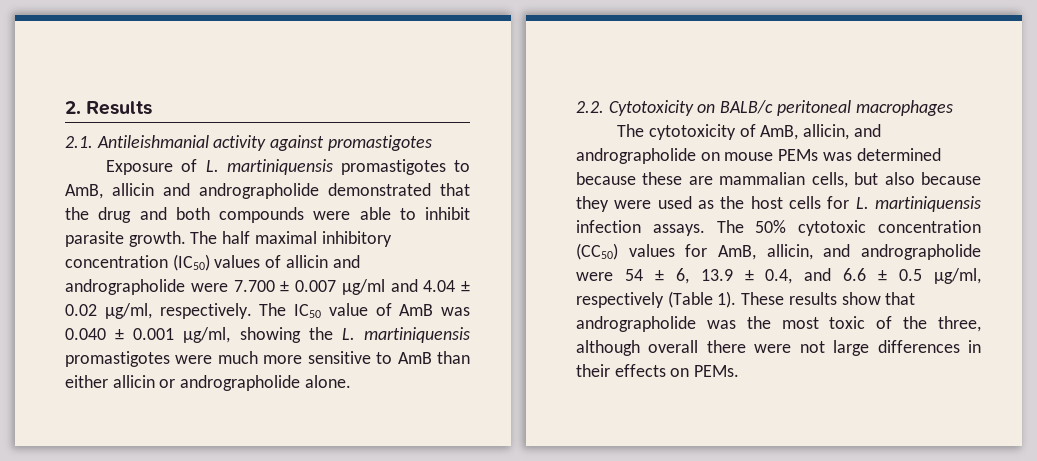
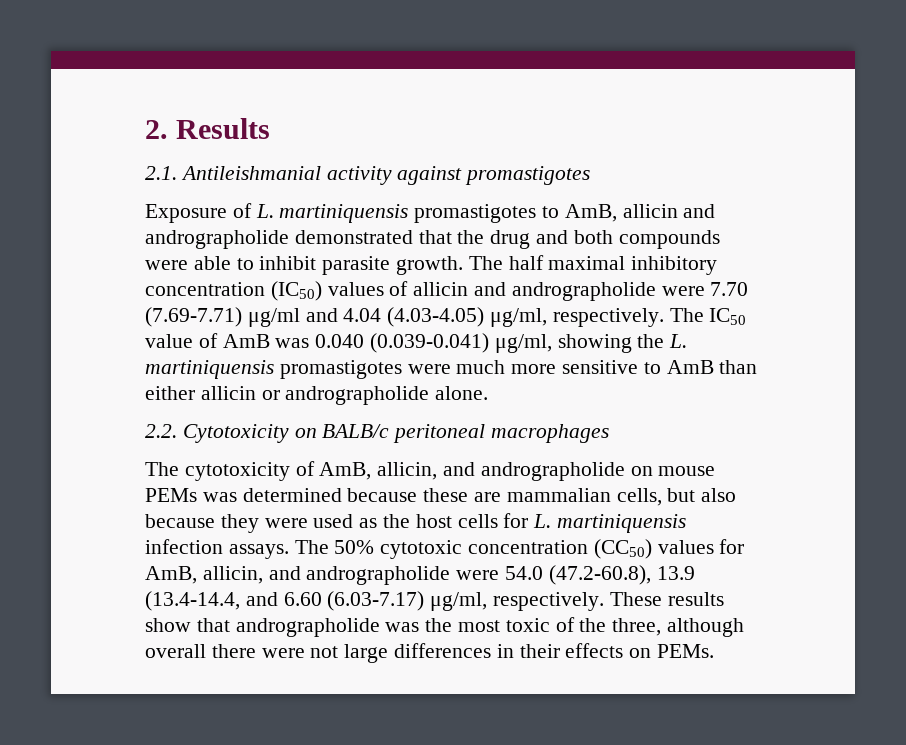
[233,280,336,292] 7.700 ± 0.007 -> [710,282,749,296] [145,307,242,327] 7.70 (7.69-7.71)
[461,281,470,292] [65,304,97,316] ± 0.02 -> [387,307,485,327] (4.03-4.05)
[115,328,175,340] ± 0.001 -> [370,333,490,353] (0.039-0.041)
[624,268,981,284] [576,291,737,308] 54 ± 6, 13.9 ± 0.4, and 6.6 ± 0.5 μg/ml, respectively (Table 1). -> [505,565,695,585] [145,591,605,611] 54.0 (47.2-60.8), 13.9 (13.4-14.4, and 6.60 (6.03-7.17) μg/ml, respectively.

